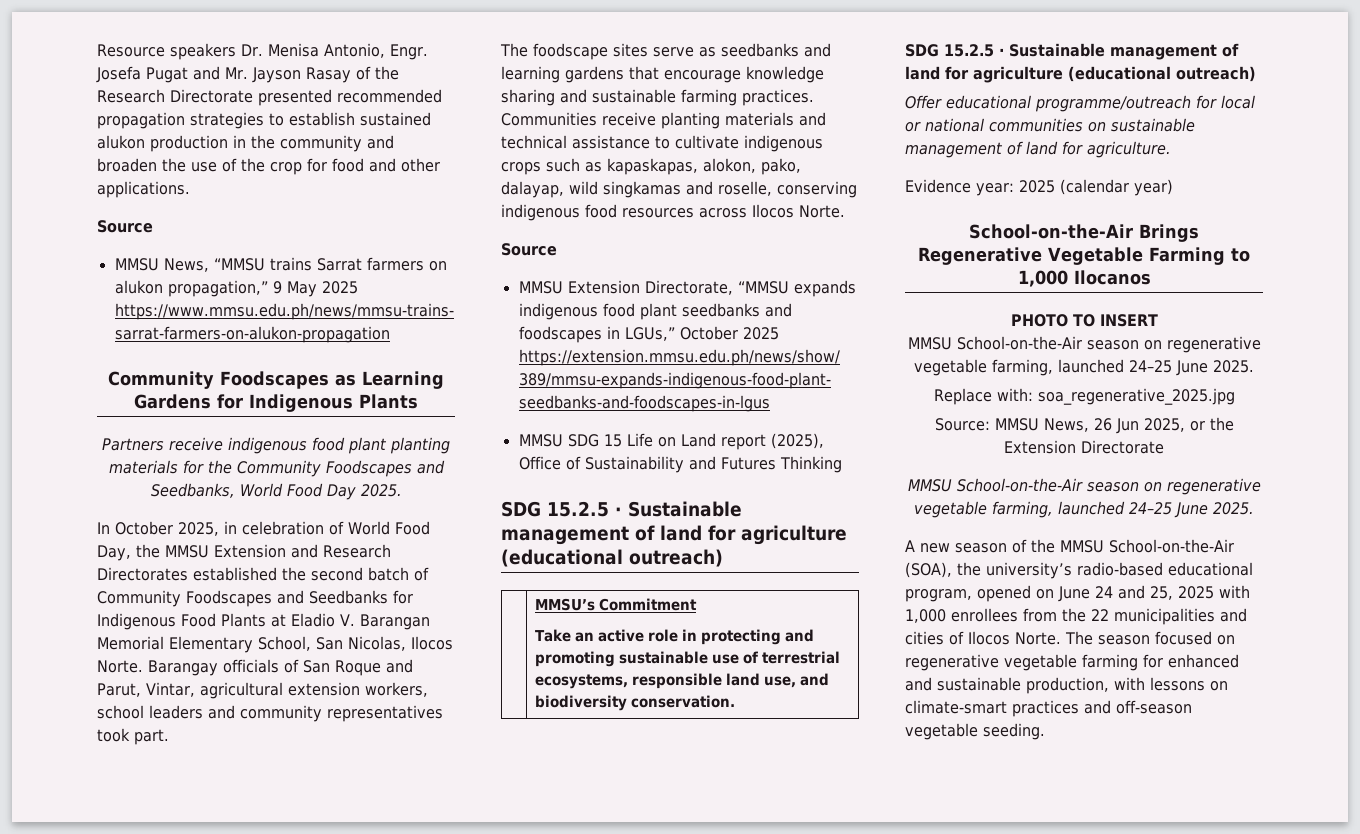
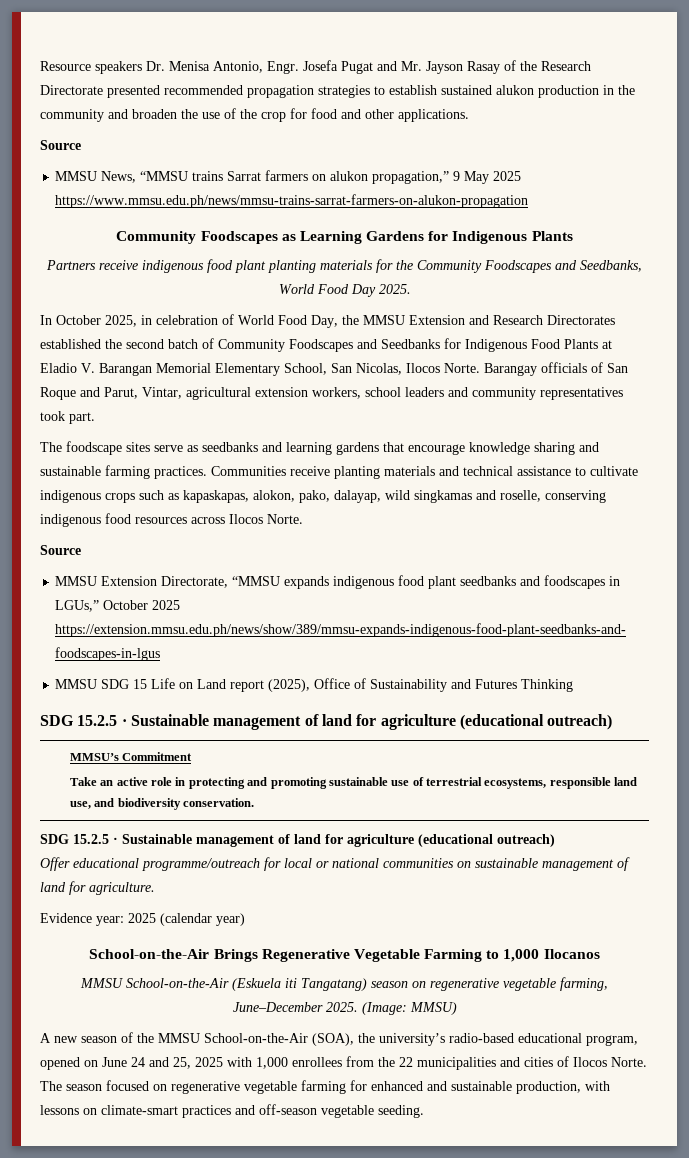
[1010,314,1158,327] [907,336,1261,353] [914,359,1254,376] [933,388,1235,405] [934,417,1234,434] [1004,440,1164,454] [907,478,1261,495] [914,501,1254,518] // PHOTO TO INSERT // MMSU School-on-the-Air season on regenerative vegetable farming, launched 24–25 June 2025. // Replace with: soa_regenerative_2025.jpg // Source: MMSU News, 26 Jun 2025, or the Extension Directorate // MMSU School-on-the-Air season on regenerative vegetable farming, launched 24–25 June 2025. -> [80,977,608,991] [232,1002,457,1015] // MMSU School-on-the-Air (Eskuela iti Tangatang) season on regenerative vegetable farming, June–December 2025. (Image: MMSU)

